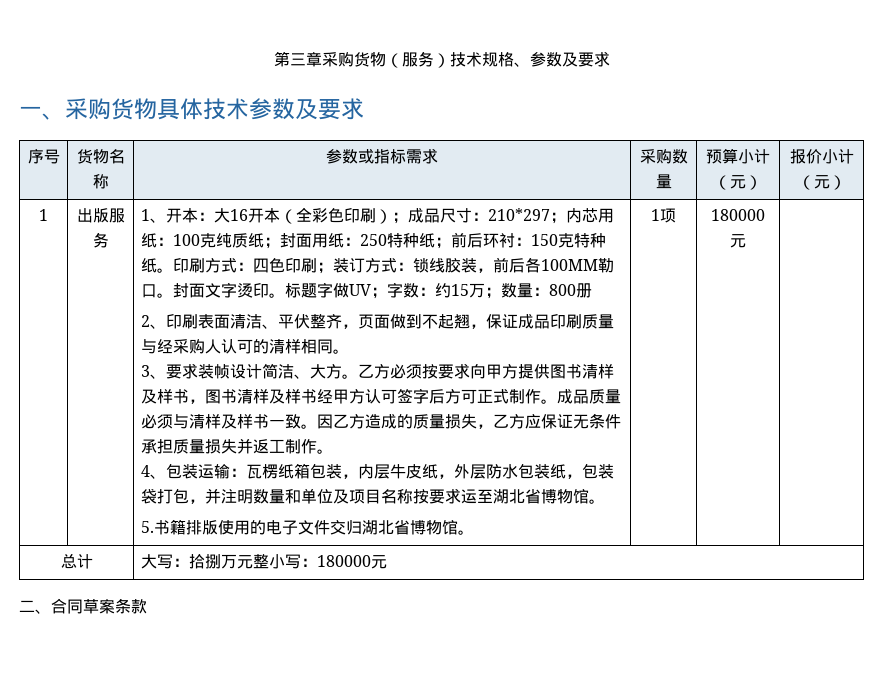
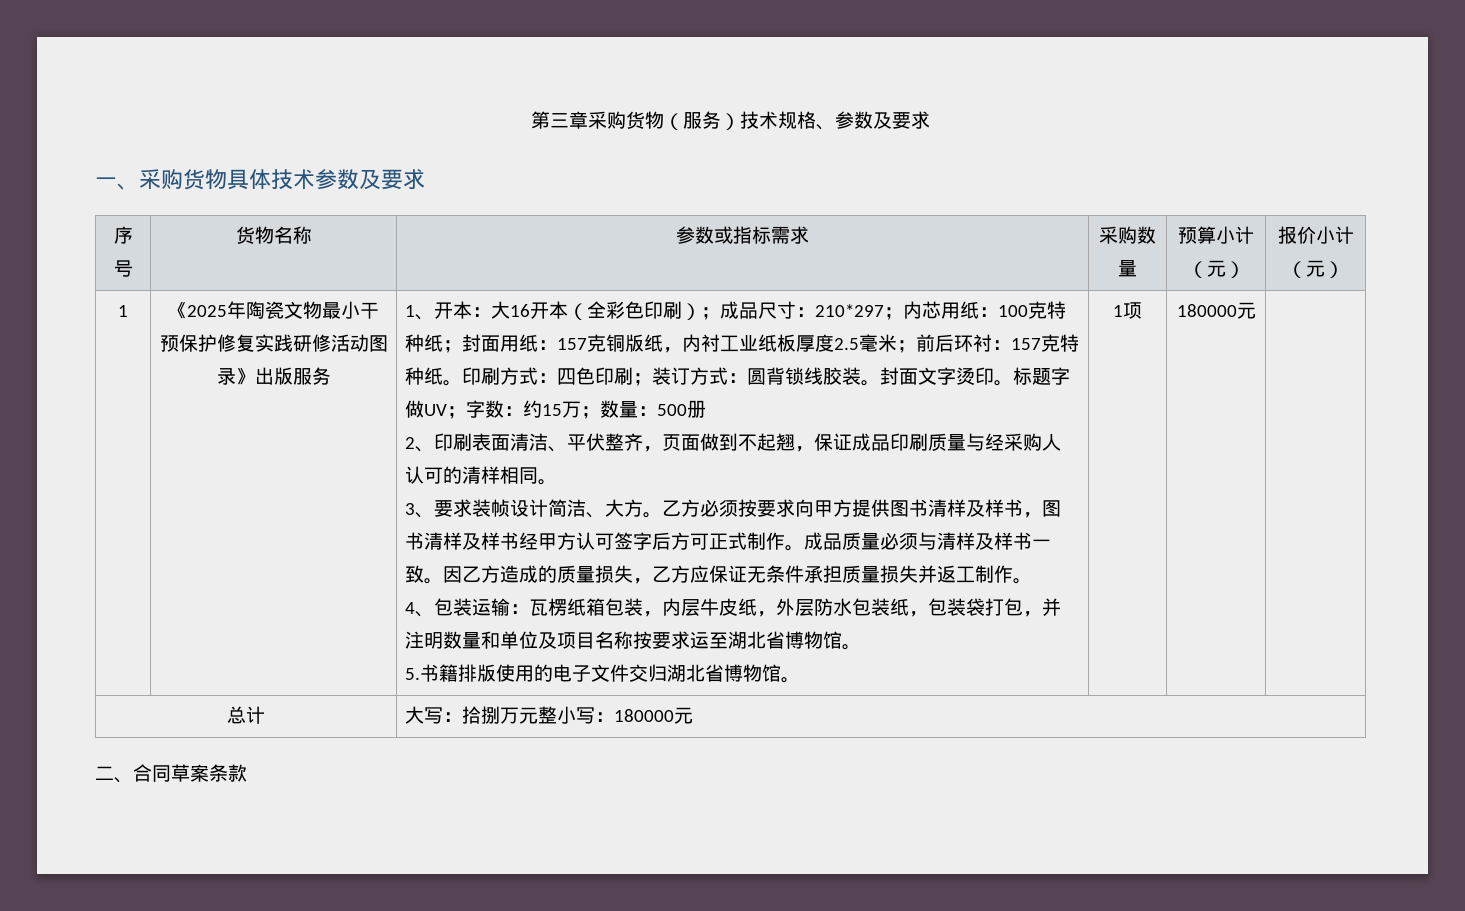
(48, 215) none -> [168,301,379,319] [159,334,388,352] [216,367,255,385] 《2025年陶瓷文物最小干预保护修复实践研修活动图录》
[216,233,249,248] 纯质 -> [1047,301,1067,319] [405,334,425,352] 特种
[360,233,436,248] 250特种纸 -> [557,334,898,353] 157克铜版纸，内衬工业纸板厚度2.5毫米
[531,234,559,246] 150 -> [1011,338,1042,350] 157
(414, 266) none -> [747,367,786,385] 圆背
[477,257,615,273] [141,284,158,298] ，前后各100MM勒口 -> (862, 376) none
[549,284,577,296] 800 -> [657,404,688,416] 500

